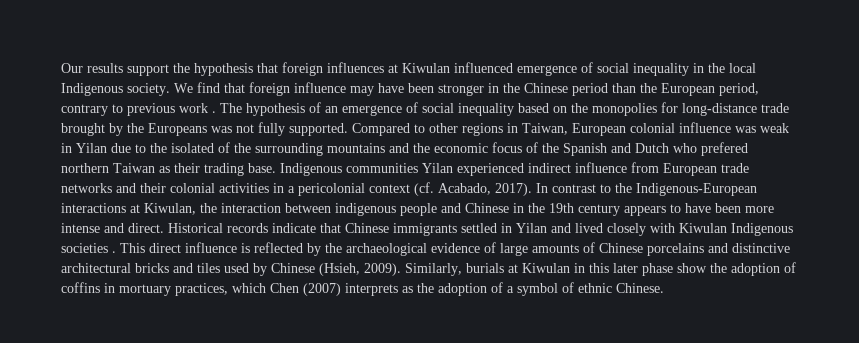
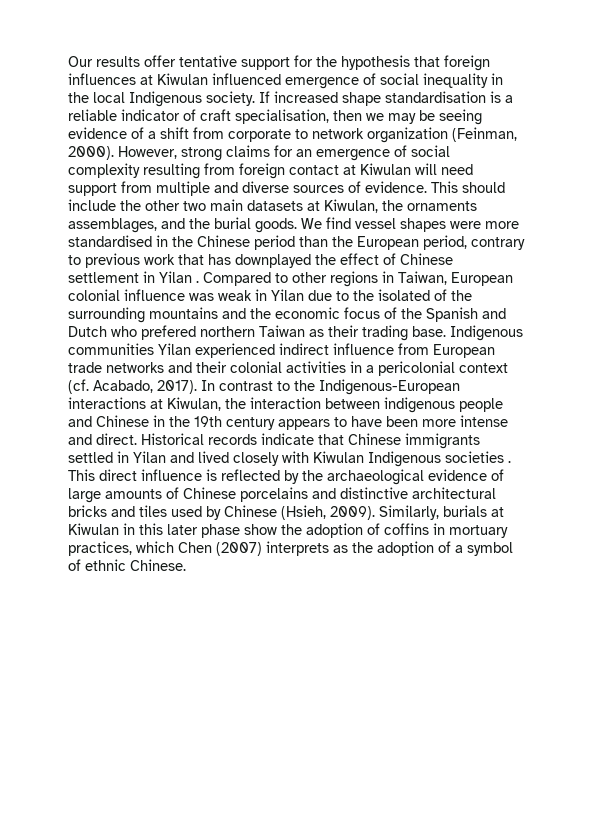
[127,64,169,76] support -> [144,55,313,70] offer tentative support for
[174,82,484,96] We find that foreign influence may have been stronger -> [259,91,513,106] [68,109,482,125] [68,127,517,143] [68,145,450,161] [68,163,473,179] [68,181,505,196] [68,199,477,213] [68,217,519,233] [68,235,152,247] If increased shape standardisation is a reliable indicator of craft specialisation, then we may be seeing evidence of a shift from corporate to network organization (Feinman, 2000). However, strong claims for an emergence of social complexity resulting from foreign contact at Kiwulan will need support from multiple and diverse sources of evidence. This should include the other two main datasets at Kiwulan, the ornaments assemblages, and the burial goods. We find vessel shapes were more standardised
[212,102,789,116] [61,122,348,136] . The hypothesis of an emergence of social inequality based on the monopolies for long-distance trade brought by the Europeans was not fully supported. -> [178,253,453,268] [68,271,199,283] that has downplayed the effect of Chinese settlement in Yilan .

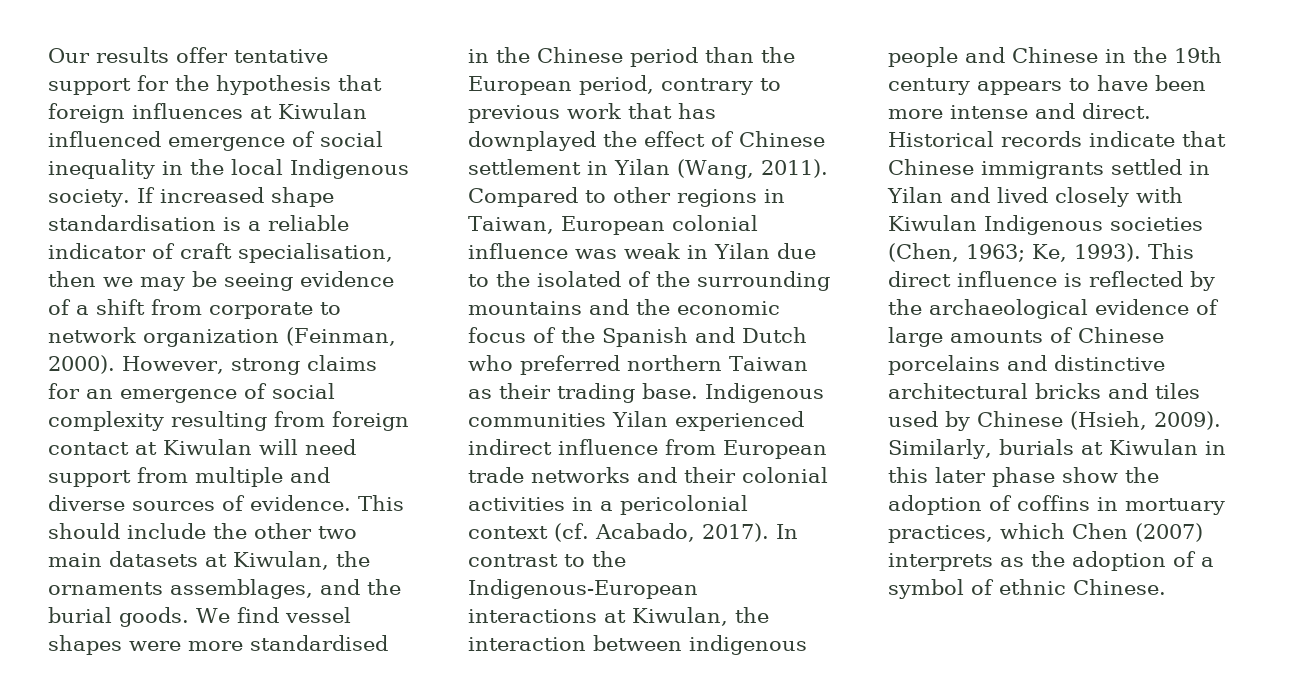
[196,280,199,283] . -> [677,159,828,179] (Wang, 2011).
[141,325,196,340] prefered -> [520,355,620,375] preferred
[508,460,511,463] . -> [888,243,1141,262] (Chen, 1963; Ke, 1993).

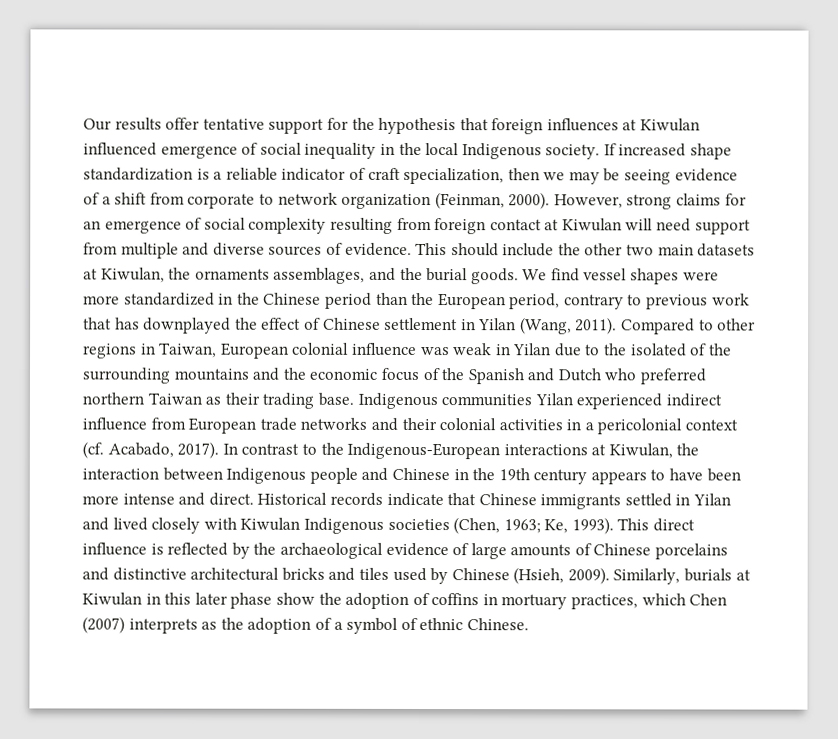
[48,215,216,231] standardisation -> [83,167,193,181] standardization
[238,243,393,263] specialisation, -> [403,167,505,185] specialization,
[250,635,388,651] standardised -> [123,292,215,306] standardized
[689,635,807,655] indigenous -> [226,467,307,484] Indigenous

